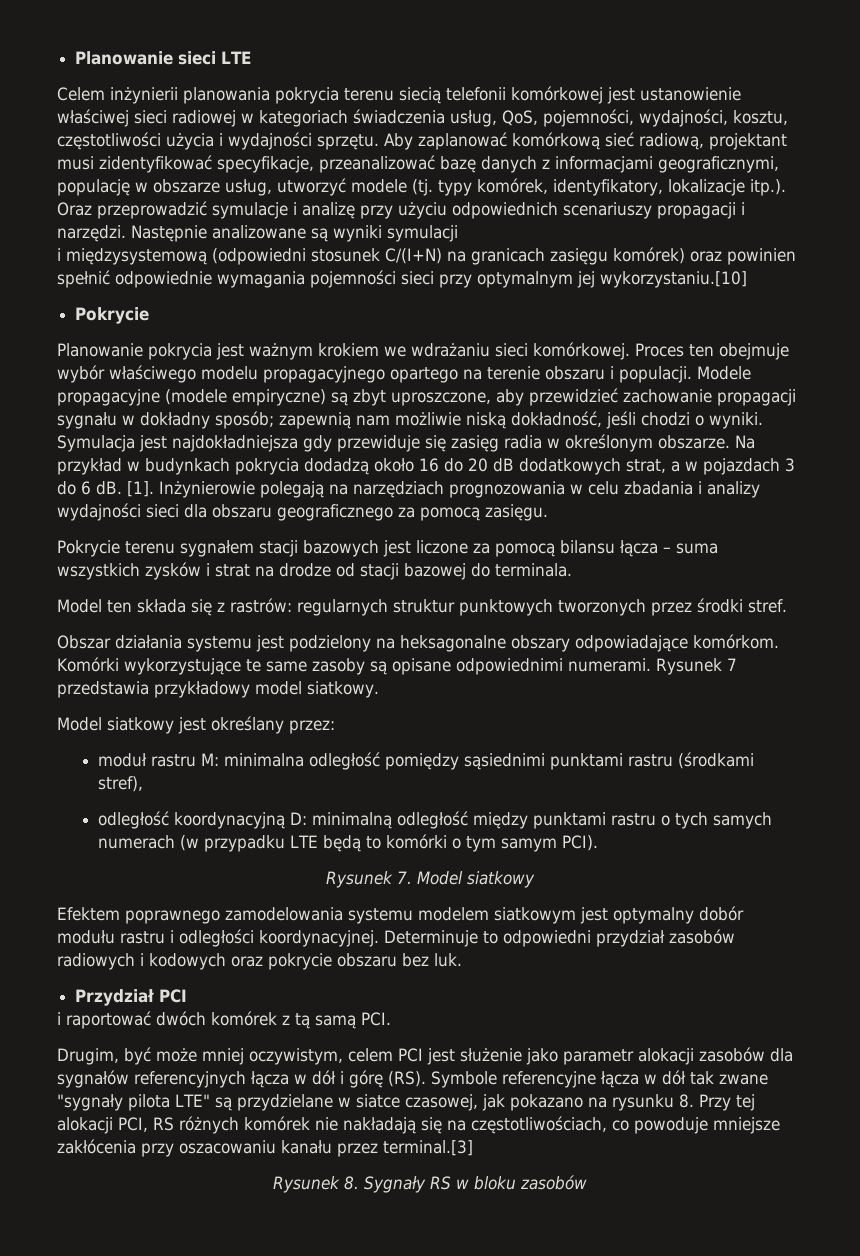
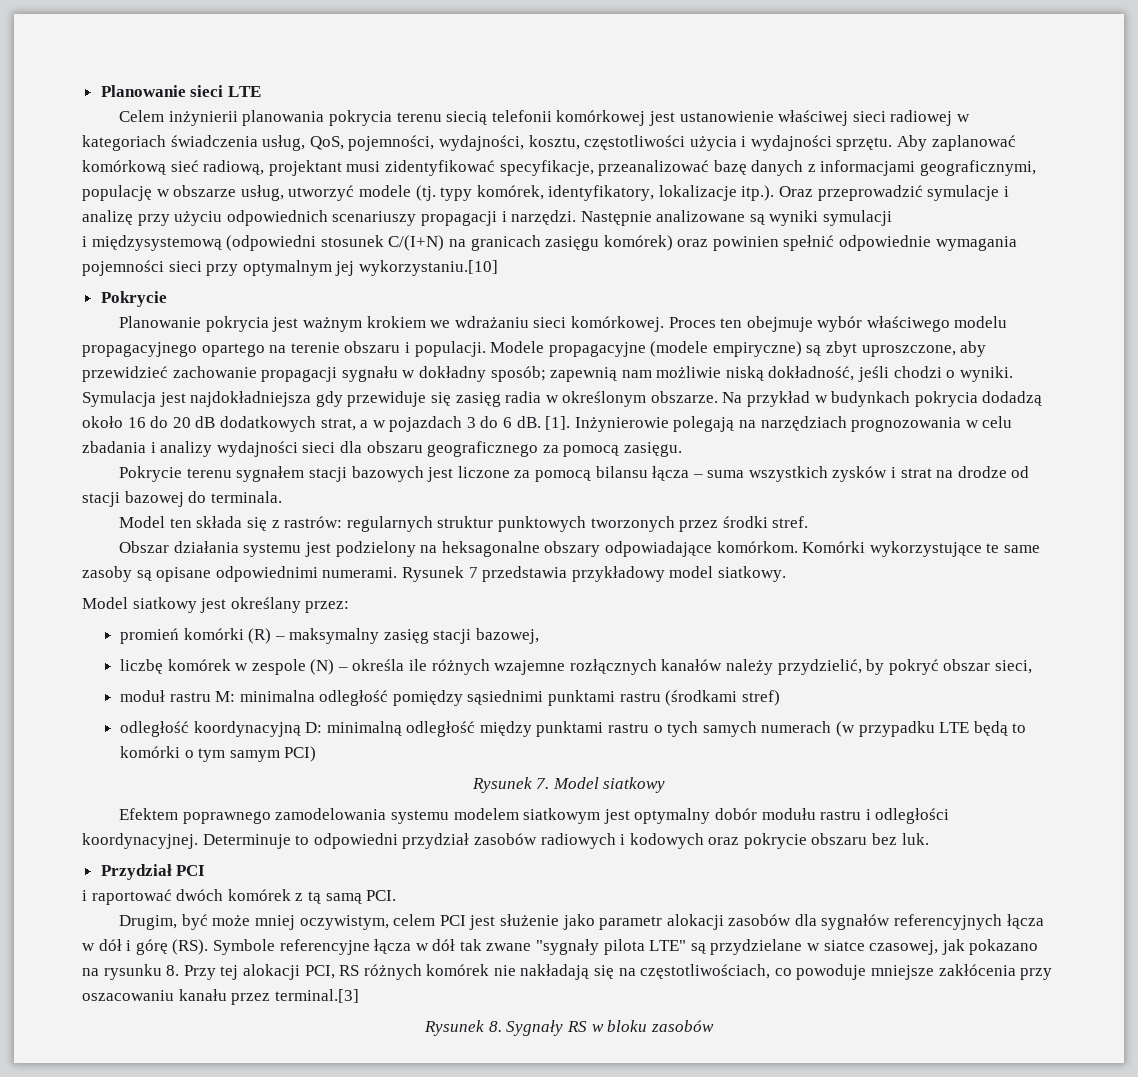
(335, 727) none -> [119,628,540,644] [119,659,1032,675] // promień komórki (R) – maksymalny zasięg stacji bazowej, // liczbę komórek w zespole (N) – określa ile różnych wzajemne rozłącznych kanałów należy przydzielić, by pokryć obszar sieci,
[97,776,143,792] stref), -> [741,690,780,706] stref)
[561,835,598,851] PCI). -> [284,746,317,762] PCI)

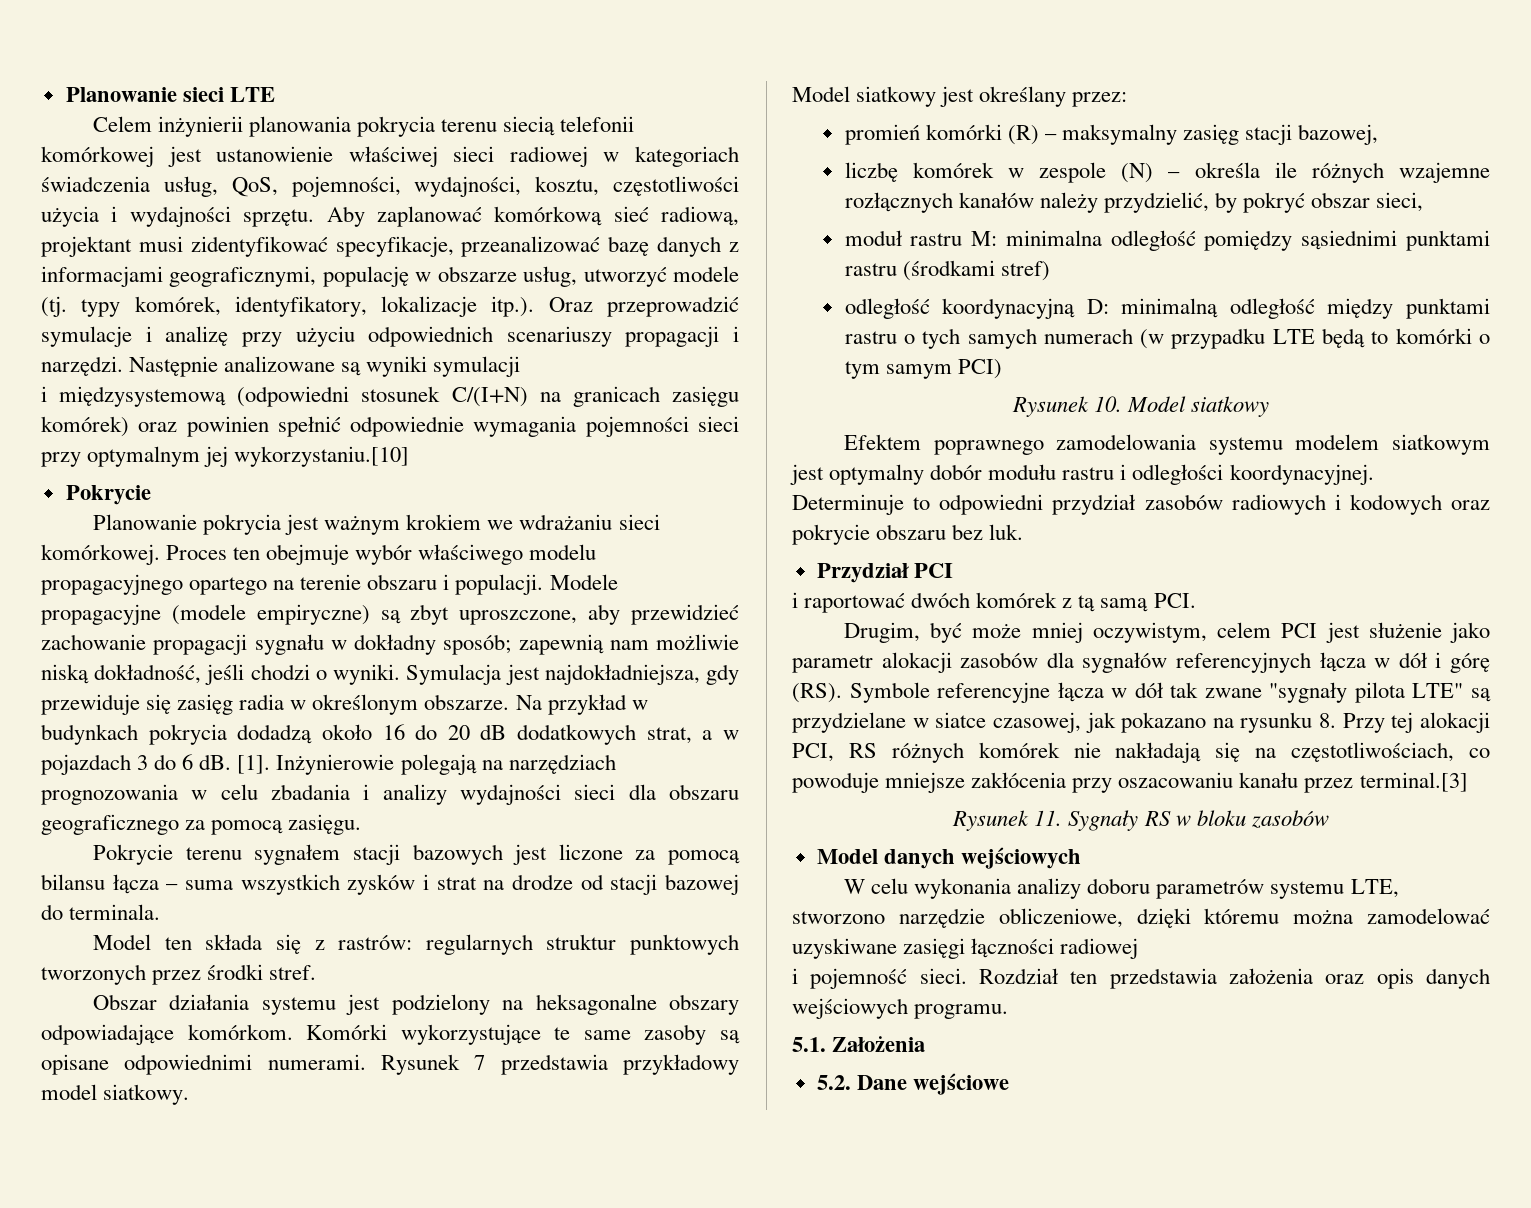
[190,391,312,407] najdokładniejsza -> [544,664,700,685] najdokładniejsza,
[536,778,550,789] 7. -> [1093,396,1122,412] 10.
[488,1021,502,1032] 8. -> [1034,810,1063,826] 11.
(714, 1026) none -> [816,847,1081,869] [844,878,1399,899] [792,908,1490,928] [792,938,1139,959] [792,968,1490,989] [792,998,1009,1019] [792,1036,926,1052] [816,1073,1009,1095] // Model danych wejściowych // W celu wykonania analizy doboru parametrów systemu LTE, stworzono narzędzie obliczeniowe, dzięki któremu można zamodelować uzyskiwane zasięgi łączności radiowej // i pojemność sieci. Rozdział ten przedstawia założenia oraz opis danych wejściowych programu. // 5.1. Założenia // 5.2. Dane wejściowe

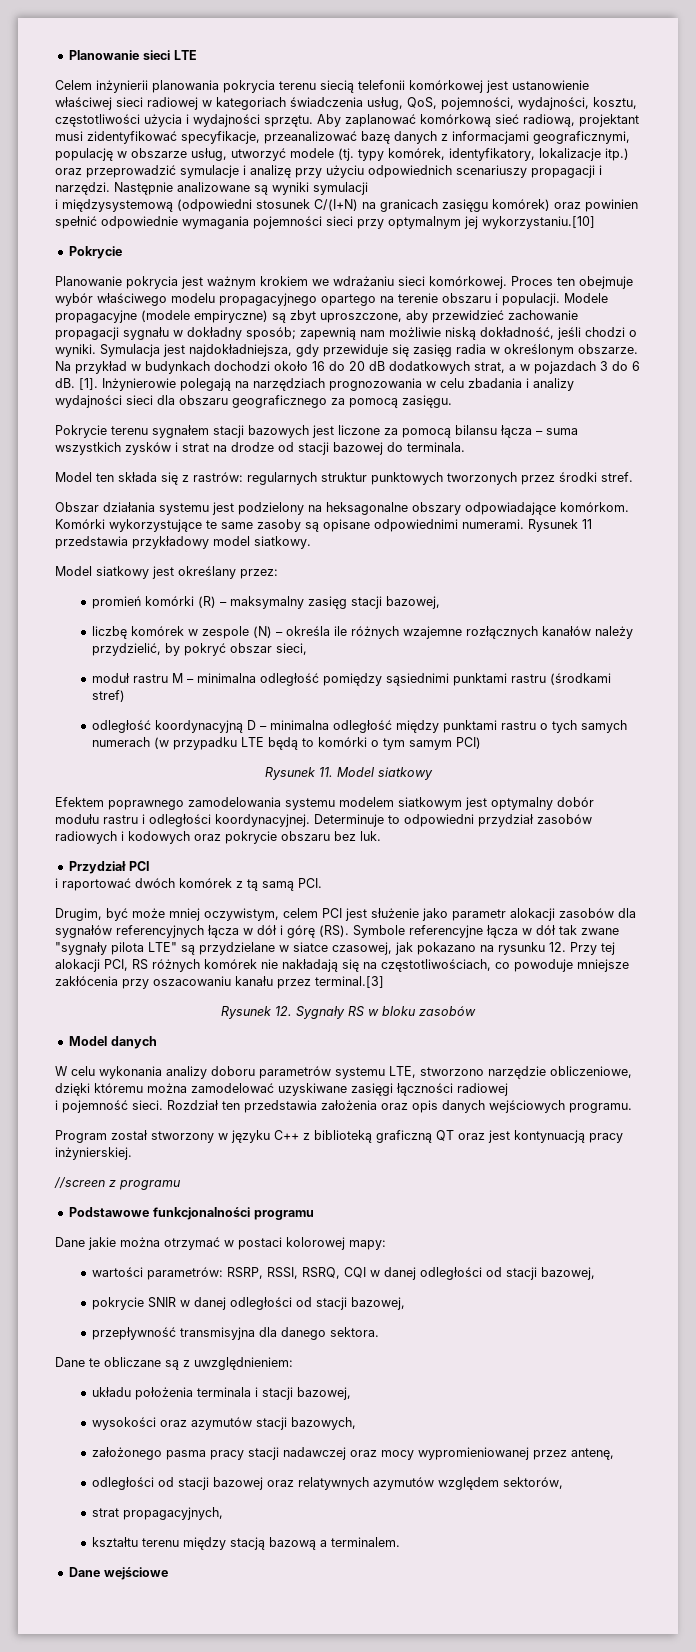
[491,296,593,317] itp.). Oraz -> [605,148,629,161] [55,168,82,175] itp.) oraz
[148,724,313,745] pokrycia dodadzą -> [214,361,270,371] dochodzi
[474,1055,486,1070] 7 -> [582,519,592,529] 11
[971,231,998,246] M: -> [172,673,195,683] M –
[1086,298,1219,318] D: minimalną -> [247,720,330,730] D – minimalna
[1093,396,1122,412] 10. -> [318,767,333,777] 11.
[1319,713,1337,728] 8. -> [549,942,566,952] 12.
[1034,810,1063,826] 11. -> [275,1006,292,1016] 12.
[960,847,1081,869] wejściowych -> (157, 1042) none
[792,1036,926,1052] [816,1075,851,1090] 5.1. Założenia // 5.2. -> [55,1130,623,1143] [55,1147,132,1160] [54,1177,180,1190] [68,1207,314,1220] [55,1237,386,1250] [92,1267,596,1280] [92,1297,406,1310] [92,1327,380,1340] [55,1357,293,1370] [92,1387,352,1400] [92,1417,357,1430] [92,1447,615,1460] [92,1477,564,1490] [92,1507,224,1520] [92,1537,401,1550] Program został stworzony w języku C++ z biblioteką graficzną QT oraz jest kontynuacją pracy inżynierskiej. // //screen z programu // Podstawowe funkcjonalności programu // Dane jakie można otrzymać w postaci kolorowej mapy: // wartości parametrów: RSRP, RSSI, RSRQ, CQI w danej odległości od stacji bazowej, // pokrycie SNIR w danej odległości od stacji bazowej, // przepływność transmisyjna dla danego sektora. // Dane te obliczane są z uwzględnieniem: // układu położenia terminala i stacji bazowej, // wysokości oraz azymutów stacji bazowych, // założonego pasma pracy stacji nadawczej oraz mocy wypromieniowanej przez antenę, // odległości od stacji bazowej oraz relatywnych azymutów względem sektorów, // strat propagacyjnych, // kształtu terenu między stacją bazową a terminalem. //

